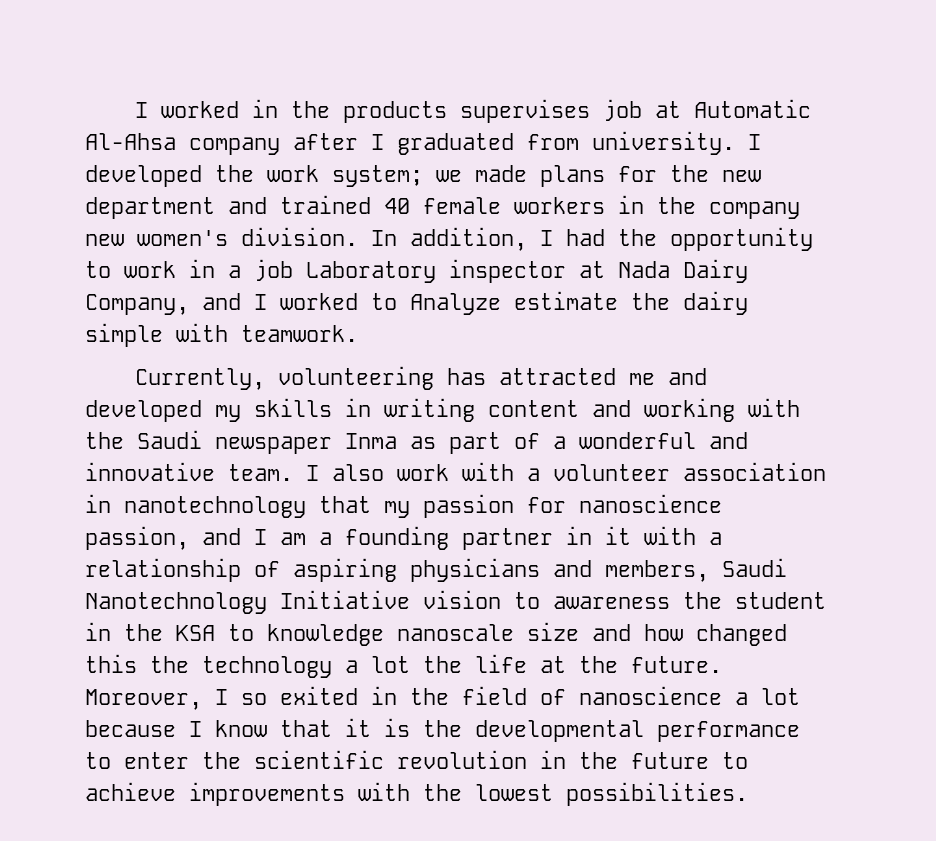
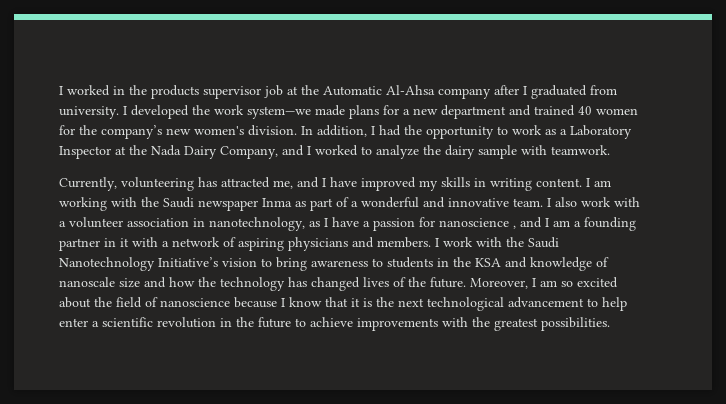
[460,99,591,123] supervises -> [203,86,261,99] supervisor
(682, 109) none -> [301,85,319,95] the
[332,165,462,187] system; we -> [247,106,311,119] system—we
[670,165,709,182] the -> [403,109,410,115] a
[423,195,800,219] female workers in the company -> [596,108,638,115] [59,125,162,139] women for the company’s
[189,259,605,283] in a job Laboratory inspector at -> [545,125,632,139] [59,145,147,159] as a Laboratory Inspector at the
[410,291,618,315] Analyze estimate -> [376,145,419,159] analyze
[85,323,163,347] simple -> [478,145,517,159] sample
[629,368,708,385] [85,400,202,422] me and developed -> [273,177,416,191] me, and I have improved
[488,400,631,417] content and -> [536,178,611,187] content. I am
[124,496,410,518] nanotechnology that my -> [209,217,370,231] nanotechnology, as I have a
[85,526,189,550] passion, -> [513,225,516,229] ,
[85,558,241,582] relationship -> [172,237,220,247] network
[605,560,709,582] members, -> [377,237,524,248] members. I work with the
[280,590,410,609] Initiative -> [158,257,218,267] Initiative’s
[553,592,826,609] [85,622,787,646] [85,654,722,678] [85,686,397,710] awareness the student in the KSA to knowledge nanoscale size and how changed this the technology a lot the life at the future. Moreover, I so exited in -> [276,257,609,271] [59,277,618,291] [59,297,91,308] bring awareness to students in the KSA and knowledge of nanoscale size and how the technology has changed lives of the future. Moreover, I am so excited about
[735,688,800,705] a lot -> (230, 302) none
[475,720,800,742] [85,752,241,769] developmental performance to enter the -> [398,297,627,311] [59,318,99,327] next technological advancement to help enter a
[475,784,553,801] lowest -> [494,318,538,331] greatest

